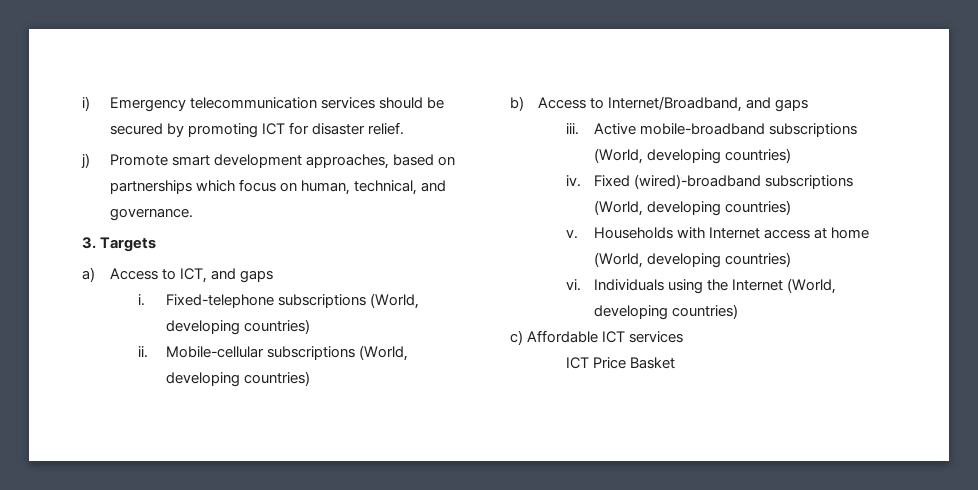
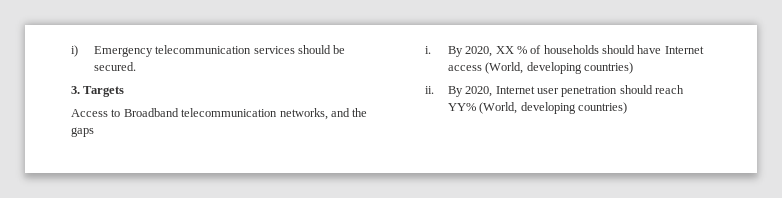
[110,122,405,138] [81,153,456,169] [110,179,447,195] [110,208,194,221] secured by promoting ICT for disaster relief. // j) Promote smart development approaches, based on partnerships which focus on human, technical, and governance. -> [93,62,136,71] secured.
[82,267,274,283] [138,293,420,309] [166,319,311,335] [138,345,409,361] [166,371,311,387] [510,96,809,112] [566,123,858,137] [594,148,792,164] [566,174,854,189] [594,200,792,216] [566,227,870,239] [594,252,792,268] [566,278,837,294] [594,304,739,320] [510,330,684,345] [566,357,676,369] a) Access to ICT, and gaps // i. Fixed-telephone subscriptions (World, developing countries) // ii. Mobile-cellular subscriptions (World, developing countries) // b) Access to Internet/Broadband, and gaps // iii. Active mobile-broadband subscriptions (World, developing countries) // iv. Fixed (wired)-broadband subscriptions (World, developing countries) // v. Households with Internet access at home (World, developing countries) // vi. Individuals using the Internet (World, developing countries) // c) Affordable ICT services // ICT Price Basket -> [71,108,368,120] [71,127,94,137] [424,45,704,57] [447,62,633,74] [424,85,684,97] [447,102,627,114] Access to Broadband telecommunication networks, and the gaps // i. By 2020, XX % of households should have Internet access (World, developing countries) // ii. By 2020, Internet user penetration should reach YY% (World, developing countries)

